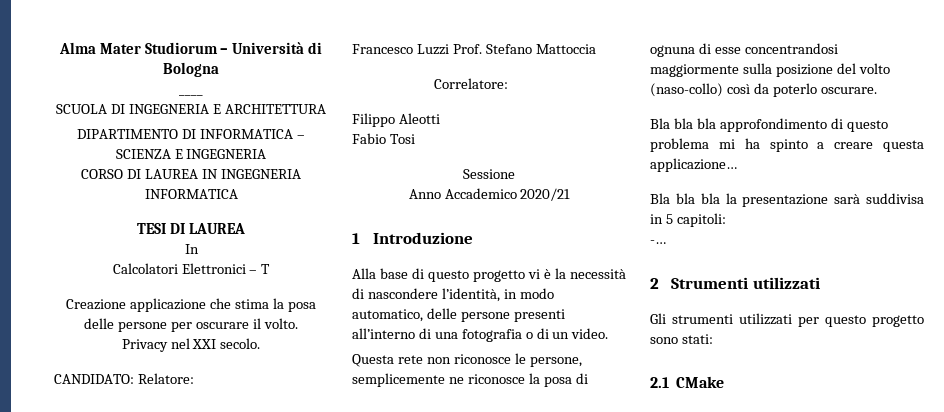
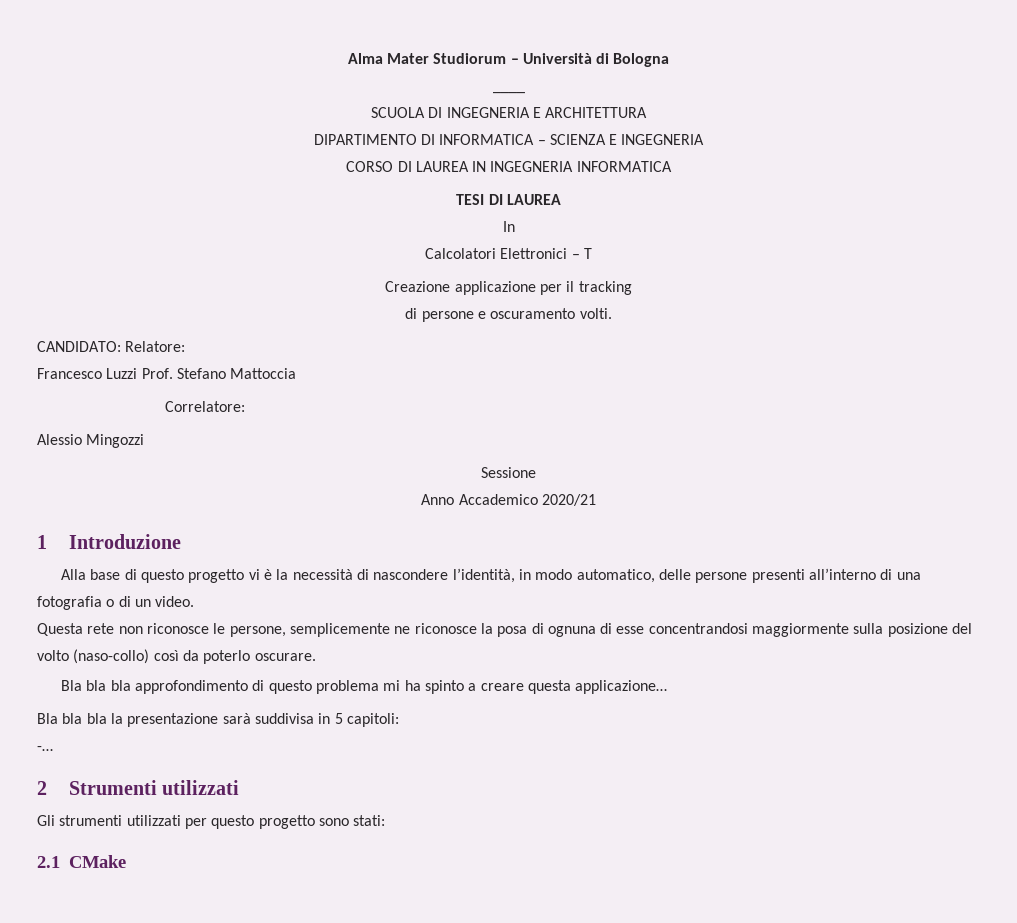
[210,298,316,312] [84,318,298,332] [121,338,261,352] che stima la posa delle persone per oscurare il volto. // Privacy nel XXI secolo. -> [540,281,632,295] [405,308,612,322] per il tracking // di persone e oscuramento volti.
[352,113,440,127] [352,133,415,144] Filippo Aleotti // Fabio Tosi -> [37,434,145,448] Alessio Mingozzi

